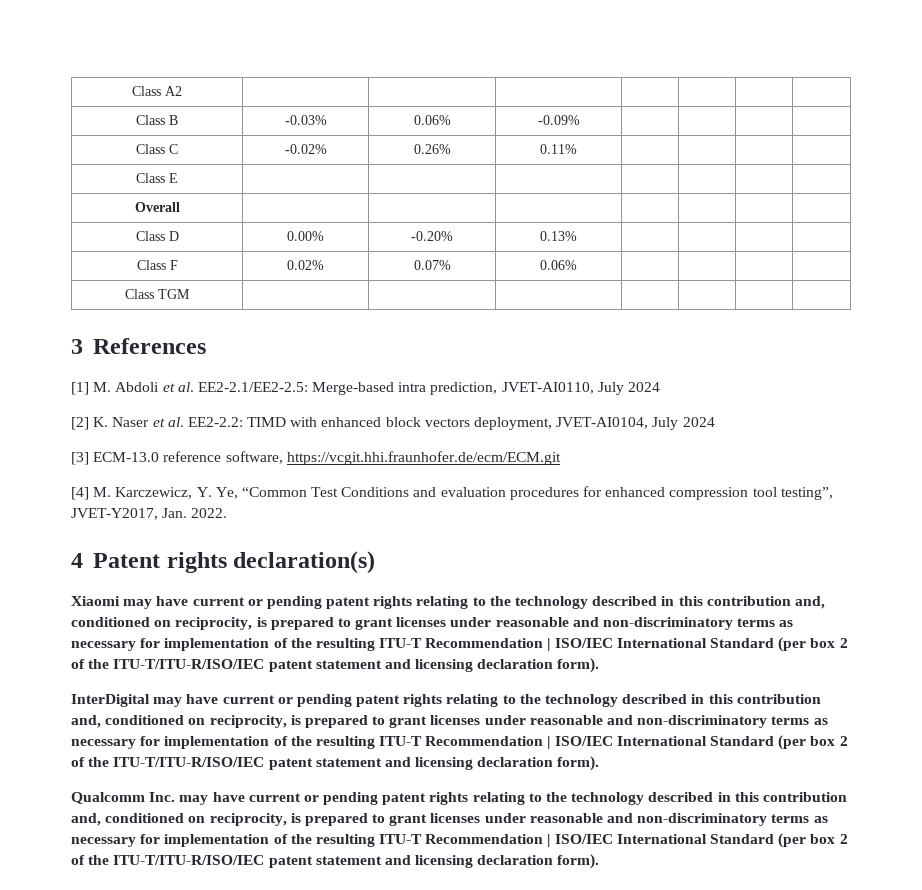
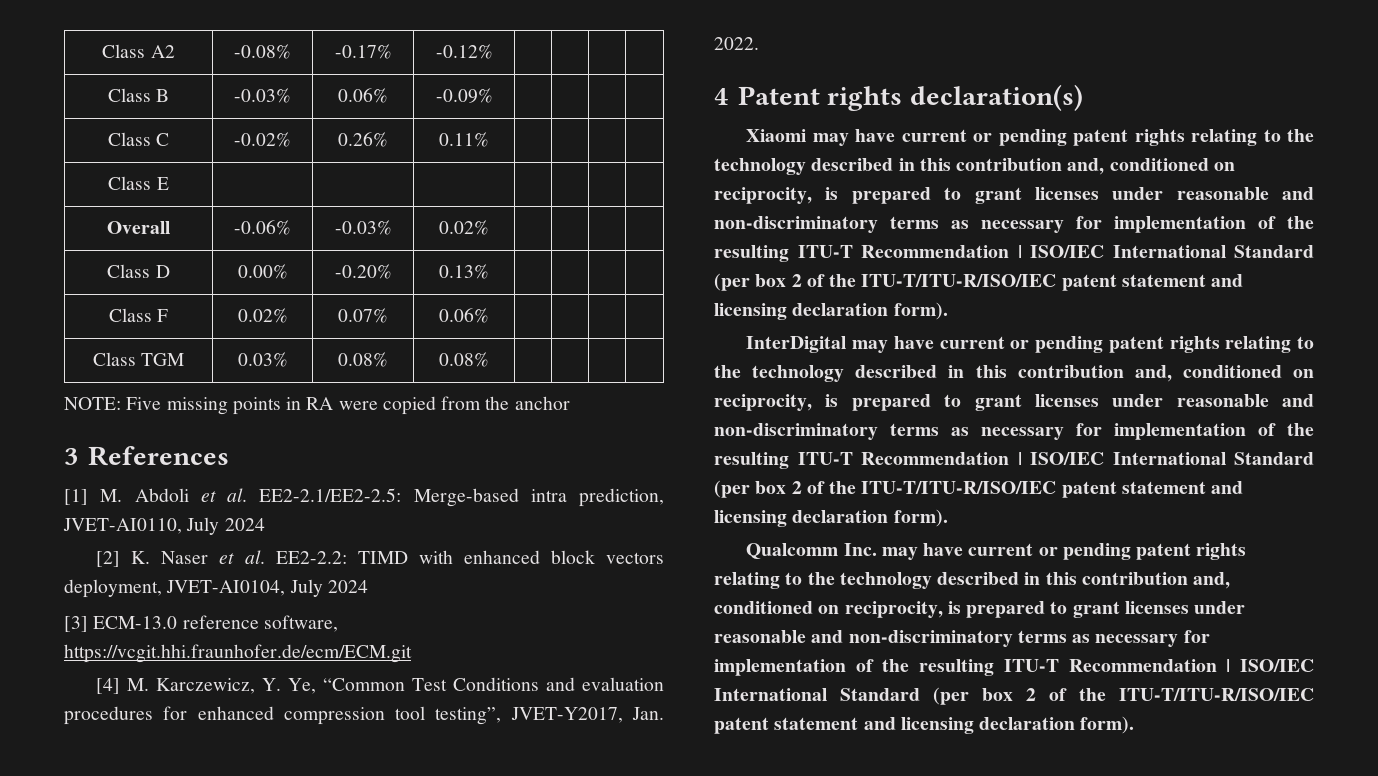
(182, 91) | | -> [234,44,291,59] [334,44,392,59] [435,44,493,59] -0.08% | -0.17% | -0.12%
(180, 207) | | -> [234,220,291,235] [334,220,392,235] [439,220,489,235] -0.06% | -0.03% | 0.02%
(190, 294) | | | | | | -> [237,352,288,367] [338,352,388,367] [439,352,489,367] [64,396,570,415] 0.03% | 0.08% | 0.08% | | | | // NOTE: Five missing points in RA were copied from the anchor

